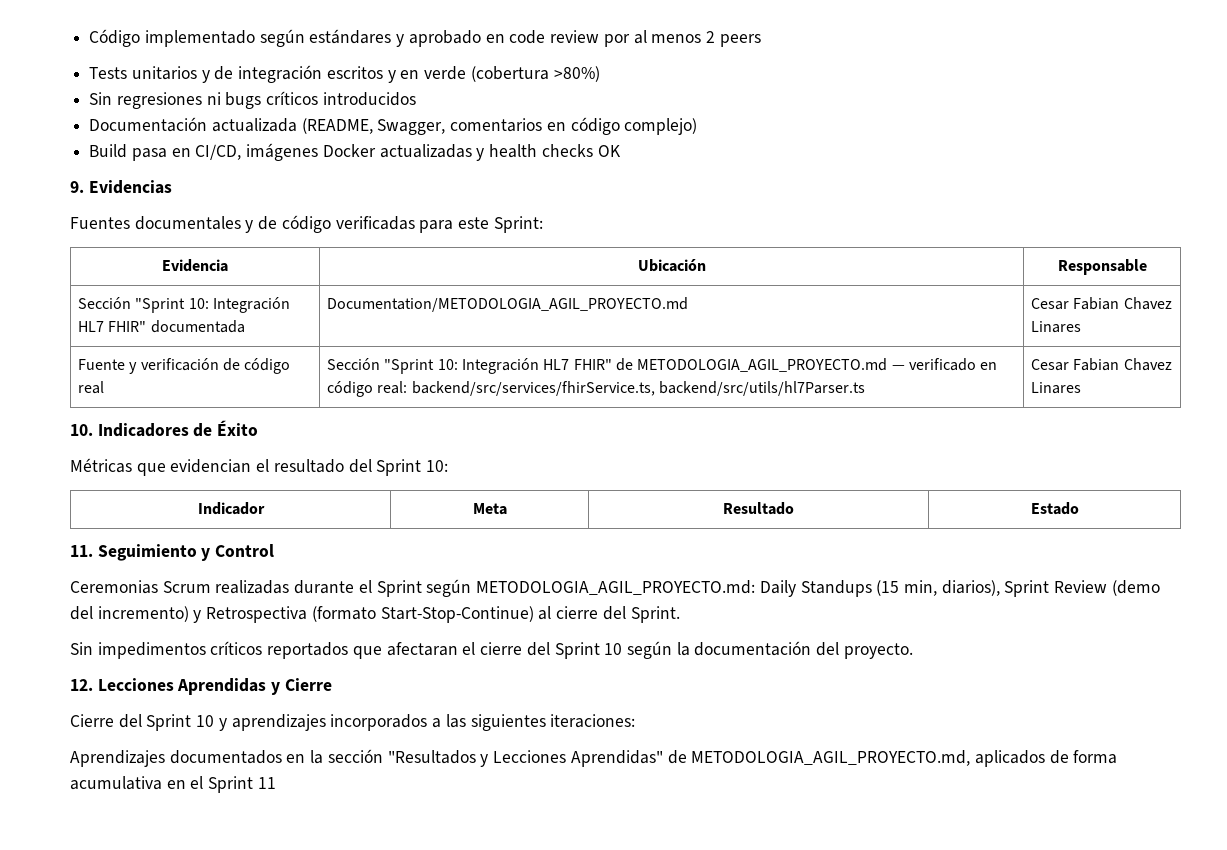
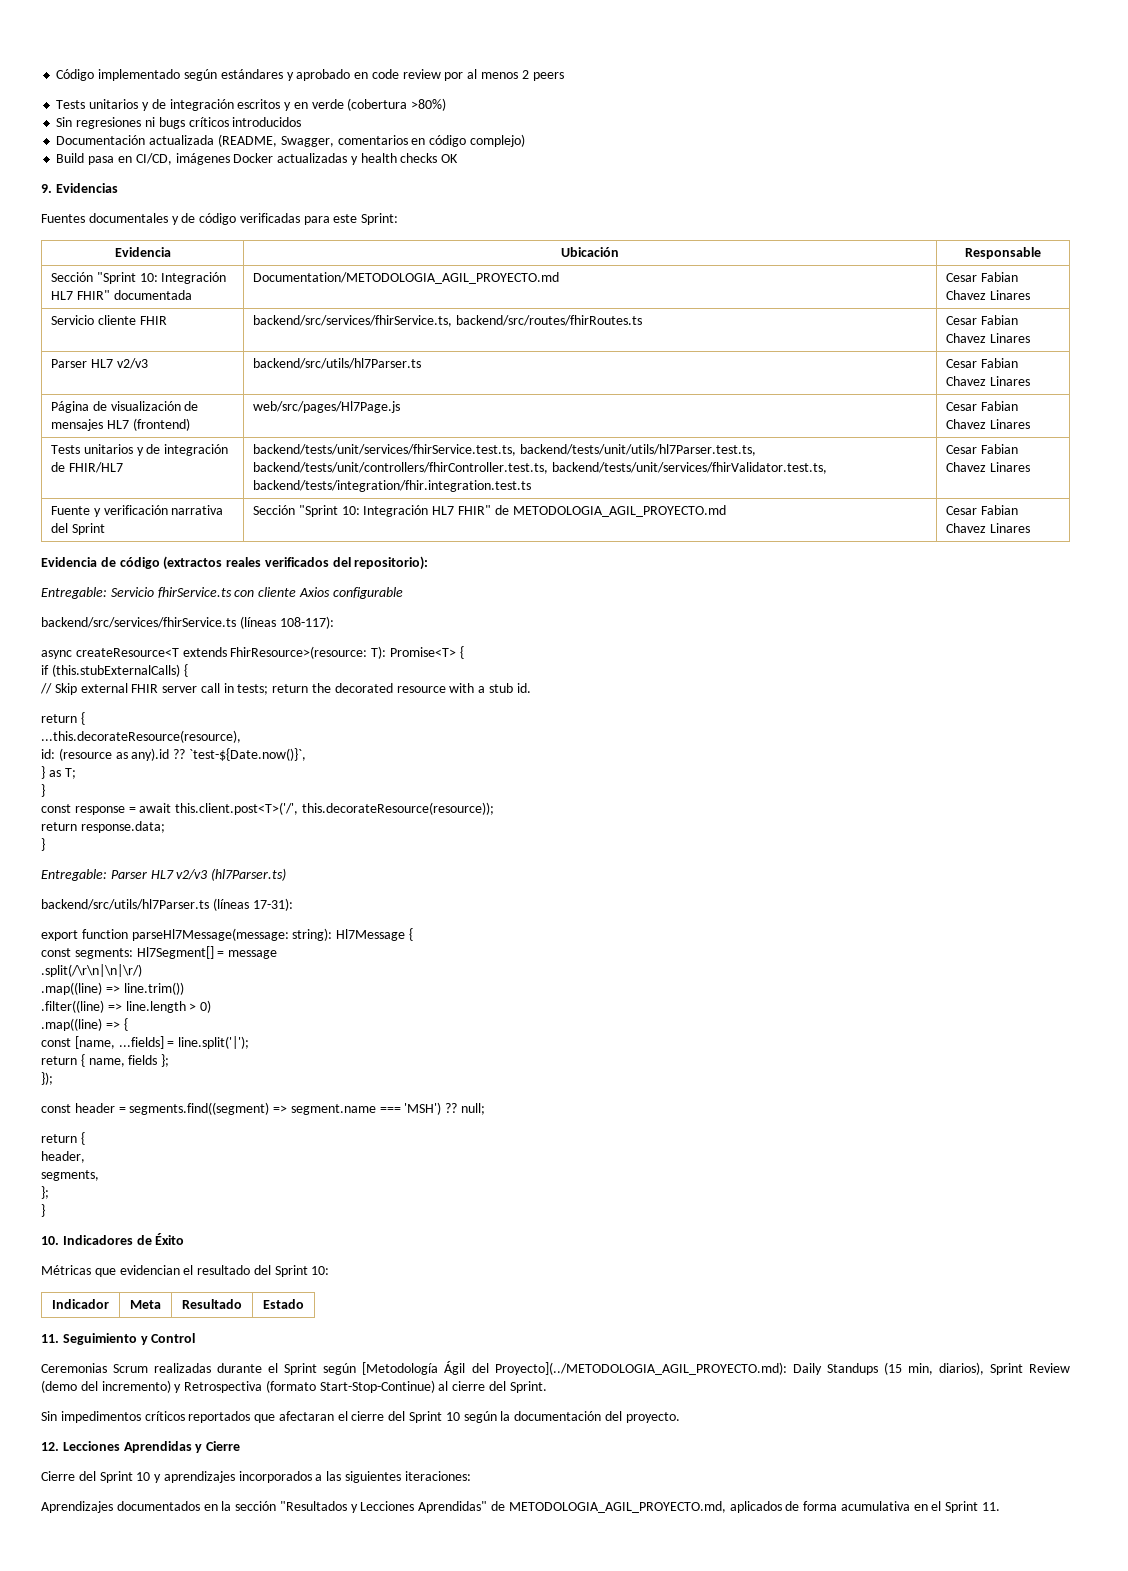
(1082, 327) none -> [51,315,167,325] [253,315,642,327] [946,315,1018,325] [946,333,1030,343] [51,358,148,369] [253,358,422,369] [946,358,1018,368] [946,376,1030,386] [51,401,199,413] [51,418,190,431] [253,401,401,413] [946,401,1018,411] [946,419,1030,429] [51,444,229,456] [51,462,123,473] [253,444,756,456] [253,462,827,474] [253,480,532,492] [946,444,1018,454] [946,462,1030,472] // Servicio cliente FHIR | backend/src/services/fhirService.ts, backend/src/routes/fhirRoutes.ts | Cesar Fabian Chavez Linares // Parser HL7 v2/v3 | backend/src/utils/hl7Parser.ts | Cesar Fabian Chavez Linares // Página de visualización de mensajes HL7 (frontend) | web/src/pages/Hl7Page.js | Cesar Fabian Chavez Linares // Tests unitarios y de integración de FHIR/HL7 | backend/tests/unit/services/fhirService.test.ts, backend/tests/unit/utils/hl7Parser.test.ts, backend/tests/unit/controllers/fhirController.test.ts, backend/tests/unit/services/fhirValidator.test.ts, backend/tests/integration/fhir.integration.test.ts | Cesar Fabian Chavez Linares
[223,358,291,374] [78,381,105,394] de código real -> [171,505,224,515] [51,523,105,535] narrativa del Sprint
[891,358,998,371] [327,381,866,397] [1031,358,1172,371] [1031,382,1082,394] — verificado en código real: backend/src/services/fhirService.ts, backend/src/utils/hl7Parser.ts | Cesar Fabian Chavez Linares -> [946,505,1018,515] [946,523,1030,533] [41,556,429,570] [41,587,403,599] [41,616,334,629] [41,646,464,659] [41,664,188,677] [40,683,531,695] [41,712,85,725] [41,730,241,743] [41,748,306,761] [41,766,76,779] [41,784,45,797] [41,802,494,815] [41,821,165,833] [41,838,45,851] [41,868,287,881] [41,898,293,911] [41,928,413,941] [41,946,278,959] [41,964,142,977] [41,982,184,995] [41,1000,212,1013] [41,1018,128,1031] [41,1036,250,1049] [41,1054,170,1067] [41,1072,53,1085] [41,1102,486,1115] [41,1132,85,1145] [41,1151,85,1163] [41,1170,99,1181] [41,1186,49,1199] [41,1204,45,1217] | Cesar Fabian Chavez Linares // Evidencia de código (extractos reales verificados del repositorio): // Entregable: Servicio fhirService.ts con cliente Axios configurable // backend/src/services/fhirService.ts (líneas 108-117): // async createResource<T extends FhirResource>(resource: T): Promise<T> { // if (this.stubExternalCalls) { // // Skip external FHIR server call in tests; return the decorated resource with a stub id. // return { // ...this.decorateResource(resource), // id: (resource as any).id ?? `test-${Date.now()}`, // } as T; // } // const response = await this.client.post<T>('/', this.decorateResource(resource)); // return response.data; // } // Entregable: Parser HL7 v2/v3 (hl7Parser.ts) // backend/src/utils/hl7Parser.ts (líneas 17-31): // export function parseHl7Message(message: string): Hl7Message { // const segments: Hl7Segment[] = message // .split(/\r\n|\n|\r/) // .map((line) => line.trim()) // .filter((line) => line.length > 0) // .map((line) => { // const [name, ...fields] = line.split('|'); // return { name, fields }; // }); // const header = segments.find((segment) => segment.name === 'MSH') ?? null; // return { // header, // segments, // }; // }
[476,580,756,595] METODOLOGIA_AGIL_PROYECTO.md: -> [362,1361,787,1375] [Metodología Ágil del Proyecto](../METODOLOGIA_AGIL_PROYECTO.md):
[257,777,276,789] 11 -> [982,1502,1001,1511] 11.

